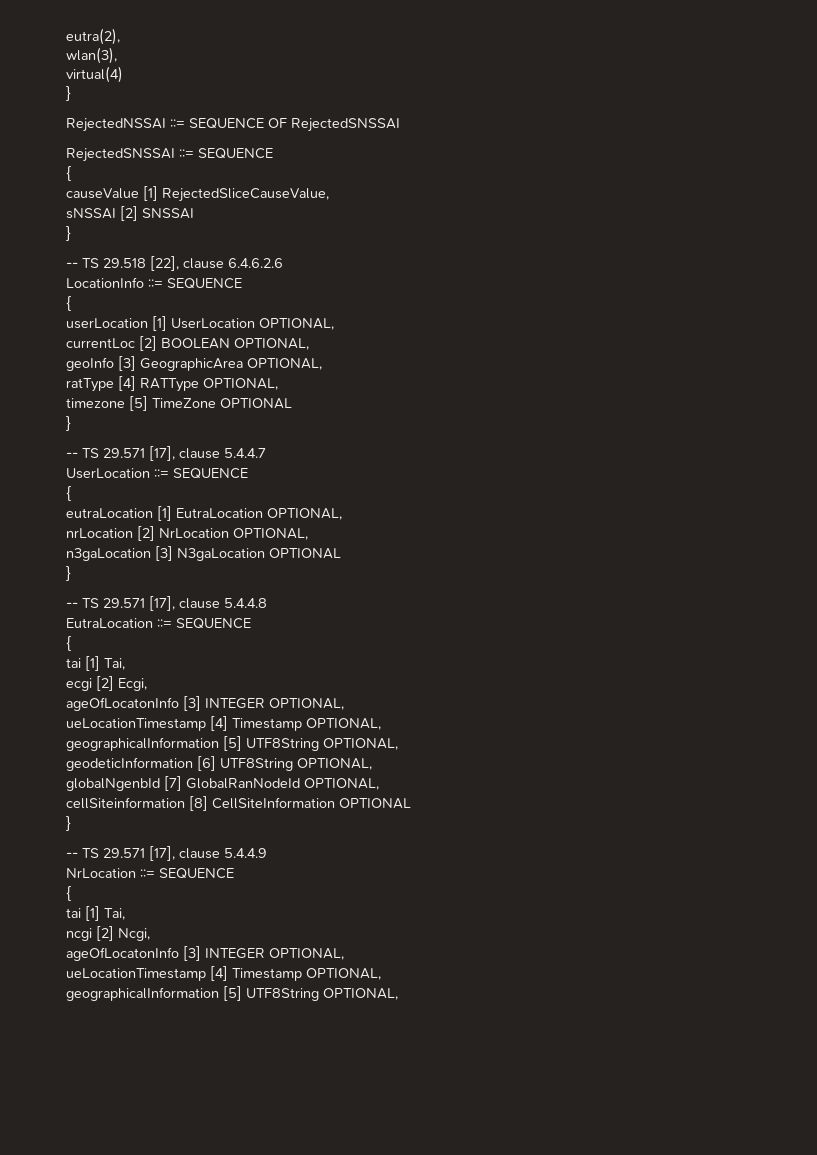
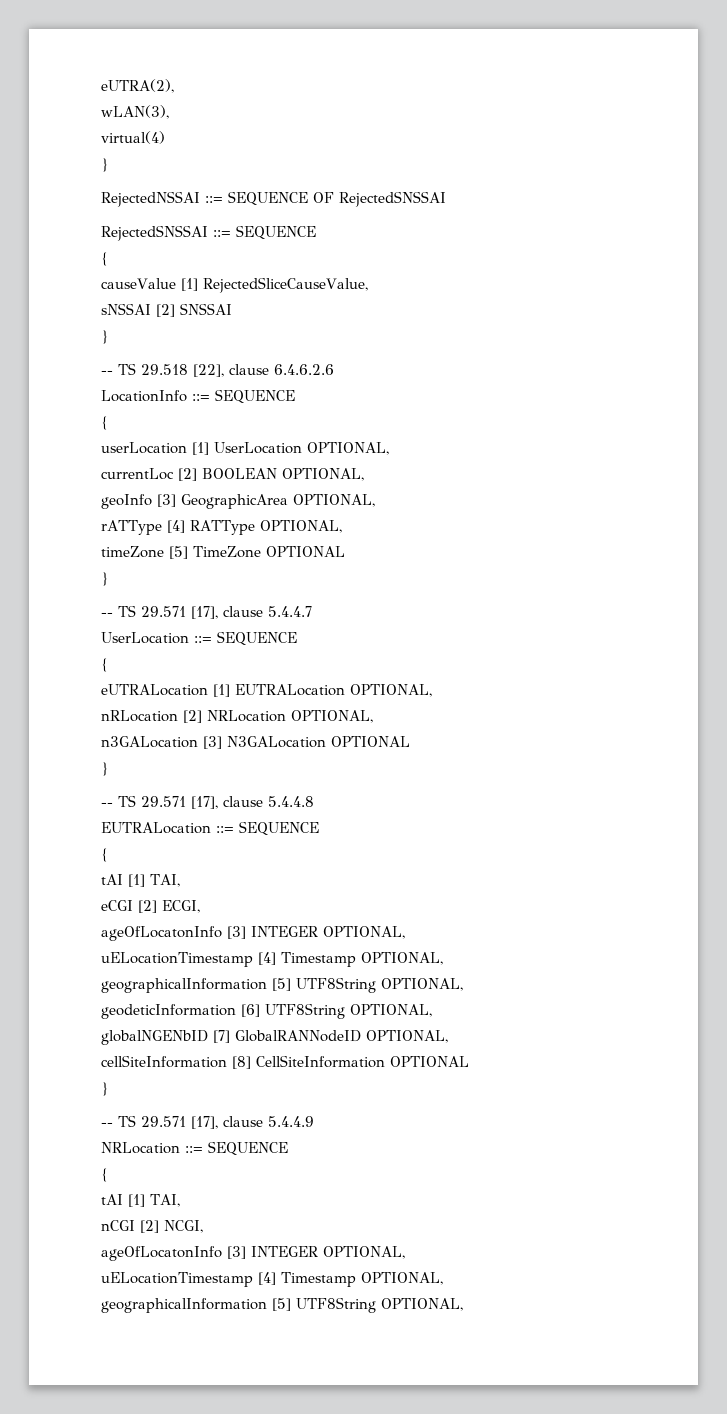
[66,28,120,45] [66,47,117,64] eutra(2), // wlan(3), -> [101,79,174,93] [101,105,169,119] eUTRA(2), // wLAN(3),
[66,378,114,392] ratType -> [101,520,162,535] rATType
[66,398,125,408] timezone -> [101,546,164,558] timeZone
[66,506,342,521] [66,526,308,541] [66,546,265,561] eutraLocation [1] EutraLocation OPTIONAL, // nrLocation [2] NrLocation OPTIONAL, // n3gaLocation [3] N3gaLocation -> [101,684,432,697] [101,710,373,723] [101,736,326,749] eUTRALocation [1] EUTRALocation OPTIONAL, // nRLocation [2] NRLocation OPTIONAL, // n3GALocation [3] N3GALocation
[66,618,251,629] [66,636,72,651] [66,656,125,671] [66,676,147,691] [66,696,344,711] [66,718,206,731] EutraLocation ::= SEQUENCE // { // tai [1] Tai, // ecgi [2] Ecgi, // ageOfLocatonInfo [3] INTEGER OPTIONAL, // ueLocationTimestamp -> [101,821,319,836] [101,848,109,862] [101,874,180,887] [101,900,200,913] [101,926,405,941] [101,952,253,967] EUTRALocation ::= SEQUENCE // { // tAI [1] TAI, // eCGI [2] ECGI, // ageOfLocatonInfo [3] INTEGER OPTIONAL, // uELocationTimestamp
[66,776,379,791] [66,797,185,809] globalNgenbId [7] GlobalRanNodeId OPTIONAL, // cellSiteinformation -> [101,1030,448,1045] [101,1055,227,1068] globalNGENbID [7] GlobalRANNodeID OPTIONAL, // cellSiteInformation
[66,868,234,879] [66,886,72,901] [66,906,125,921] [66,926,150,941] [66,946,344,961] [66,968,206,981] NrLocation ::= SEQUENCE // { // tai [1] Tai, // ncgi [2] Ncgi, // ageOfLocatonInfo [3] INTEGER OPTIONAL, // ueLocationTimestamp -> [101,1141,288,1156] [101,1168,109,1182] [101,1194,180,1207] [101,1220,203,1233] [101,1246,405,1261] [101,1272,253,1287] NRLocation ::= SEQUENCE // { // tAI [1] TAI, // nCGI [2] NCGI, // ageOfLocatonInfo [3] INTEGER OPTIONAL, // uELocationTimestamp

